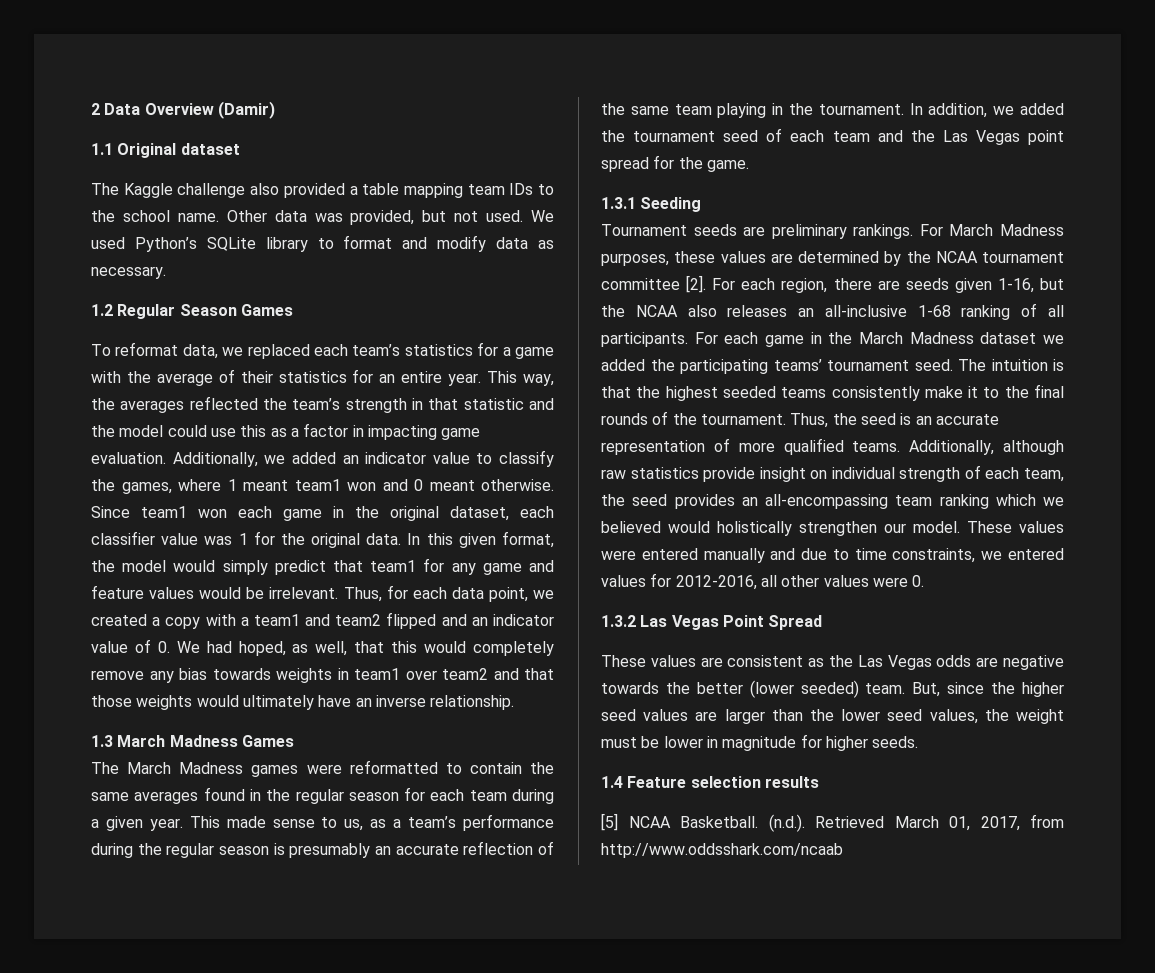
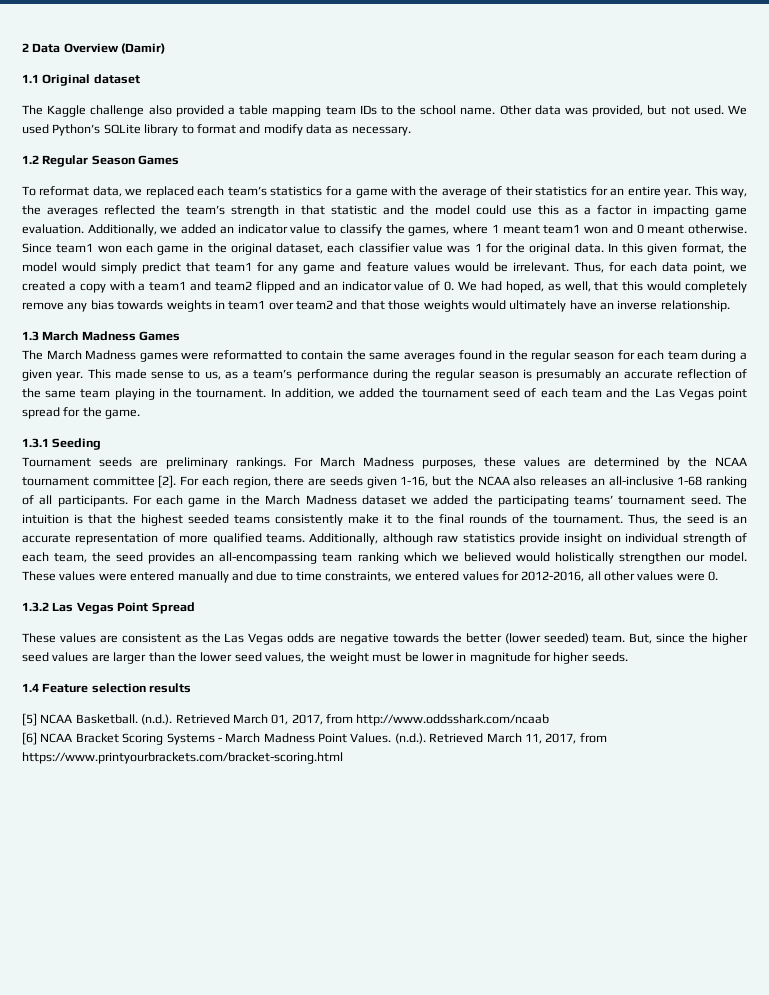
(843, 850) none -> [22,732,607,745] [22,752,343,764] // [6] NCAA Bracket Scoring Systems - March Madness Point Values. (n.d.). Retrieved March 11, 2017, from https://www.printyourbrackets.com/bracket-scoring.html

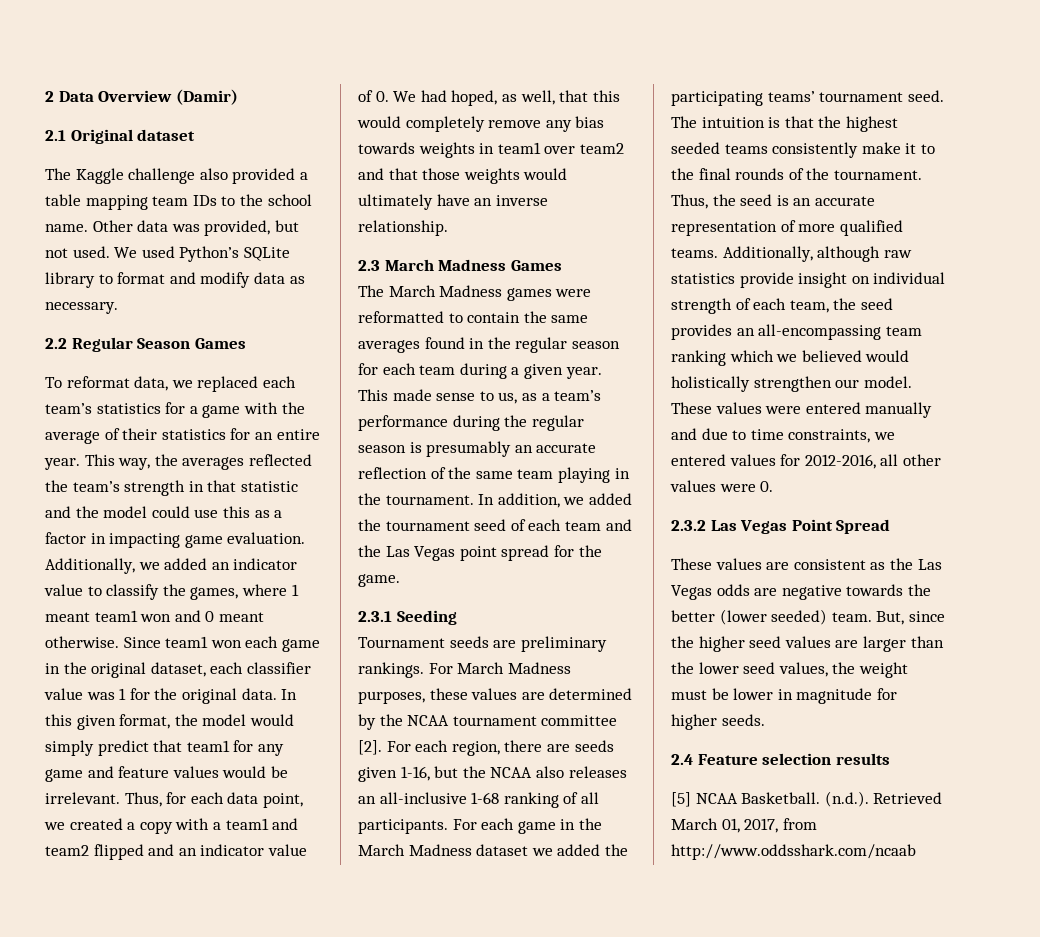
[22,74,39,83] 1.1 -> [45,130,66,141] 2.1
[22,155,39,164] 1.2 -> [45,338,67,349] 2.2
[22,331,39,341] 1.3 -> [358,260,380,271] 2.3
[22,438,49,448] 1.3.1 -> [358,611,392,622] 2.3.1
[22,602,49,612] 1.3.2 -> [671,520,706,531] 2.3.2
[22,683,39,692] 1.4 -> [671,754,693,765] 2.4
[22,732,607,745] [22,752,343,764] // [6] NCAA Bracket Scoring Systems - March Madness Point Values. (n.d.). Retrieved March 11, 2017, from https://www.printyourbrackets.com/bracket-scoring.html -> (916, 852) none

